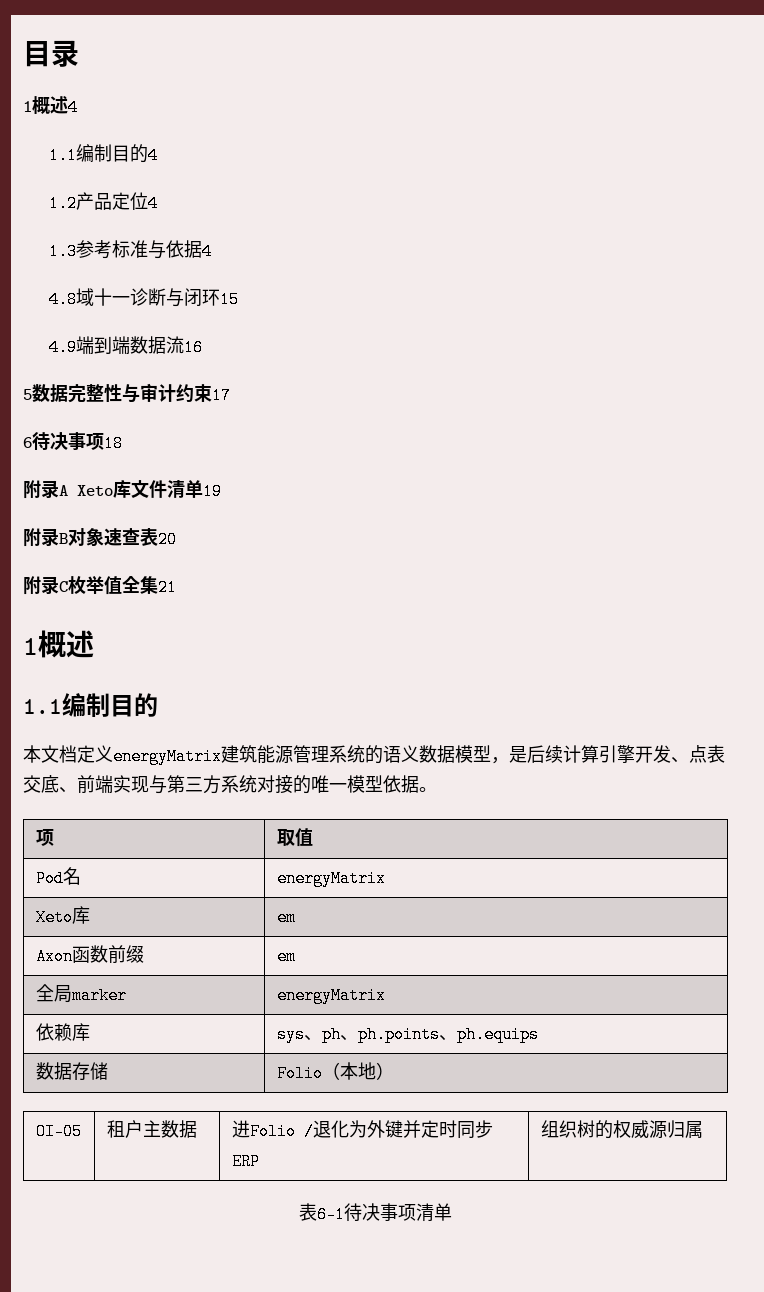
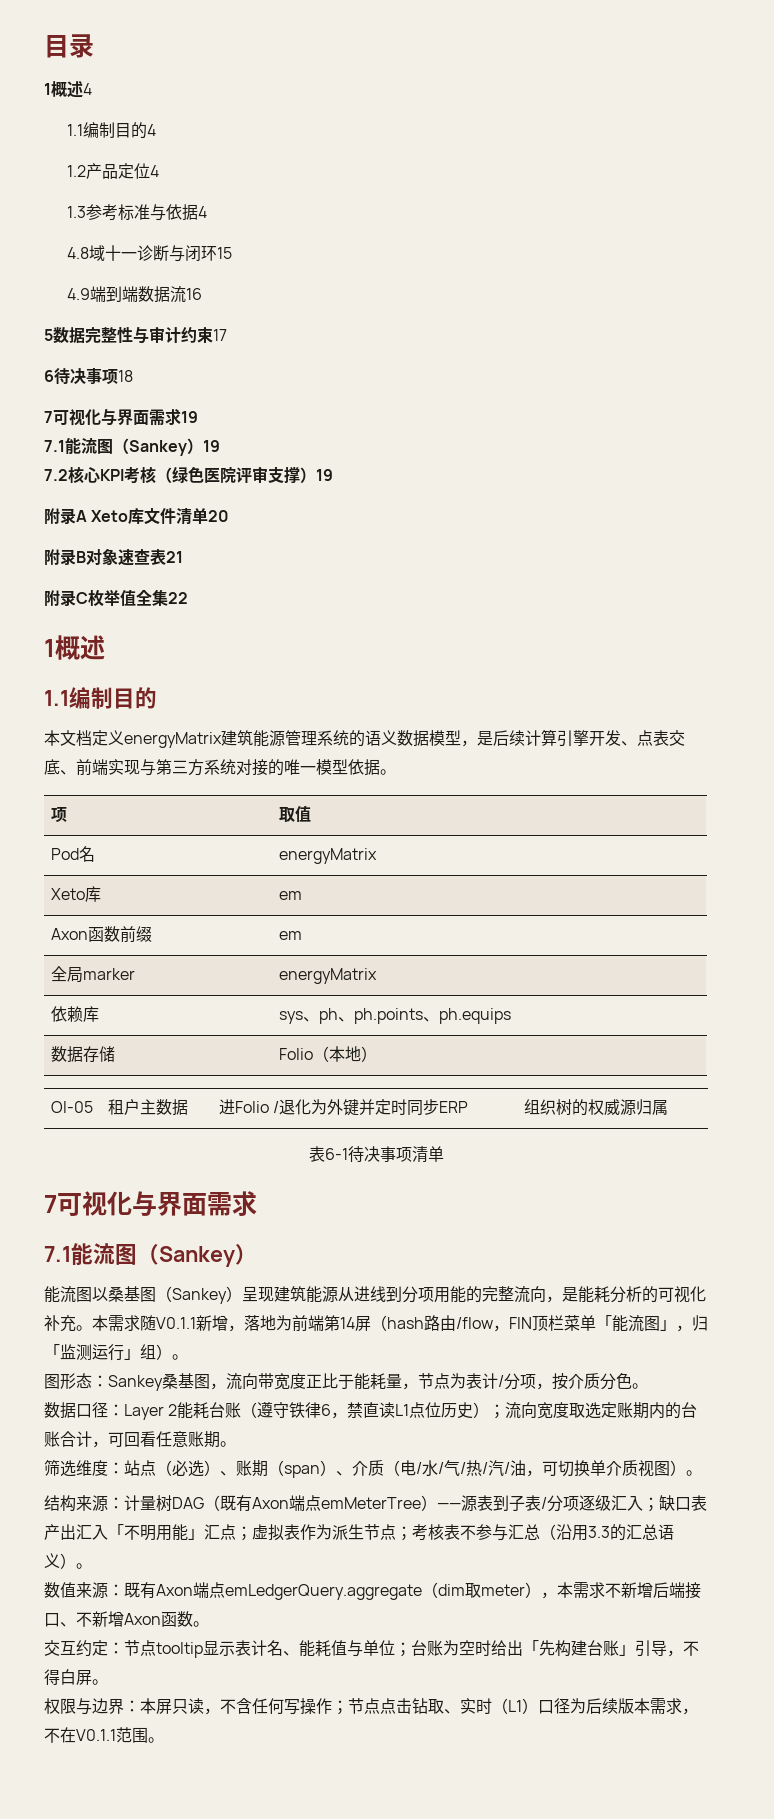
(123, 443) none -> [44,408,198,426] [44,437,220,456] [44,466,333,484] // 7可视化与界面需求19 // 7.1能流图（Sankey）19 // 7.2核心KPI考核（绿色医院评审支撑）19
[203,483,222,500] 19 -> [208,510,230,522] 20
[158,531,177,548] 20 -> [166,551,183,563] 21
[158,579,177,596] 21 -> [168,592,188,604] 22
(452, 1212) none -> [44,1191,257,1217] [44,1243,257,1267] [44,1286,706,1304] [44,1315,708,1332] [44,1344,188,1361] [44,1373,648,1391] [44,1402,698,1420] [44,1431,236,1448] [44,1459,702,1478] [44,1495,707,1512] [44,1524,674,1541] [44,1553,92,1569] [44,1582,701,1600] [44,1611,209,1627] [44,1640,699,1658] [44,1669,108,1685] [44,1698,698,1715] [44,1727,164,1743] // 7可视化与界面需求 // 7.1能流图（Sankey） // 能流图以桑基图（Sankey）呈现建筑能源从进线到分项用能的完整流向，是能耗分析的可视化补充。本需求随V0.1.1新增，落地为前端第14屏（hash路由/flow，FIN顶栏菜单「能流图」，归「监测运行」组）。 // 图形态：Sankey桑基图，流向带宽度正比于能耗量，节点为表计/分项，按介质分色。 // 数据口径：Layer 2能耗台账（遵守铁律6，禁直读L1点位历史）；流向宽度取选定账期内的台账合计，可回看任意账期。 // 筛选维度：站点（必选）、账期（span）、介质（电/水/气/热/汽/油，可切换单介质视图）。 // 结构来源：计量树DAG（既有Axon端点emMeterTree）——源表到子表/分项逐级汇入；缺口表产出汇入「不明用能」汇点；虚拟表作为派生节点；考核表不参与汇总（沿用3.3的汇总语义）。 // 数值来源：既有Axon端点emLedgerQuery.aggregate（dim取meter），本需求不新增后端接口、不新增Axon函数。 // 交互约定：节点tooltip显示表计名、能耗值与单位；台账为空时给出「先构建台账」引导，不得白屏。 // 权限与边界：本屏只读，不含任何写操作；节点点击钻取、实时（L1）口径为后续版本需求，不在V0.1.1范围。

